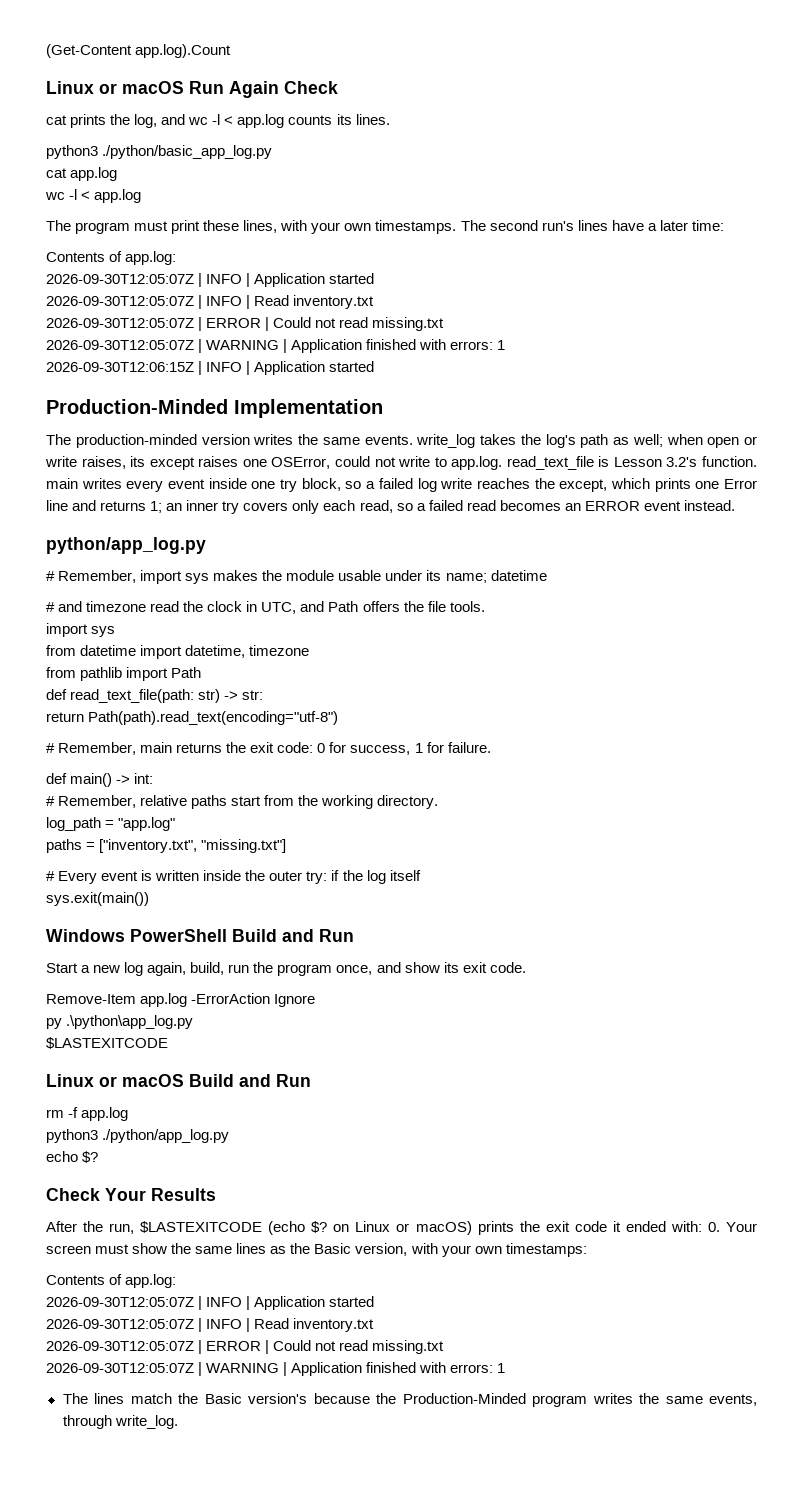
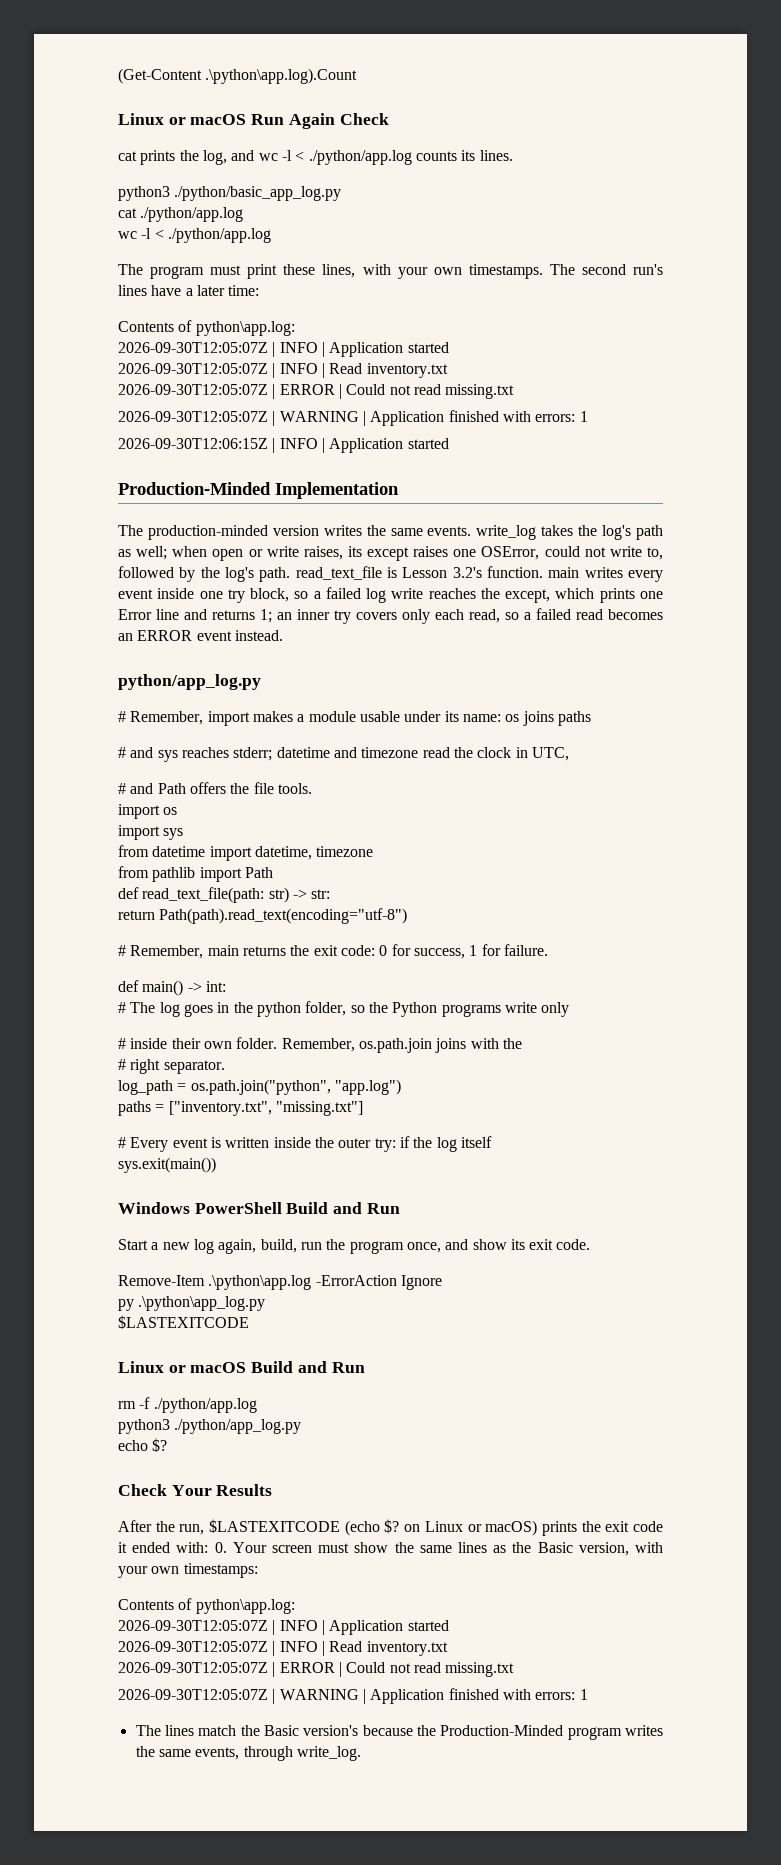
[135,44,232,58] app.log).Count -> [205,68,358,84] .\python\app.log).Count
[237,114,285,128] app.log -> [308,150,412,165] ./python/app.log
[70,167,118,181] [45,189,142,203] app.log // wc -l < app.log -> [140,207,244,222] [118,228,271,243] ./python/app.log // wc -l < ./python/app.log
[125,251,177,265] app.log: -> [195,321,295,336] python\app.log:
[434,456,503,470] to app.log. -> [646,547,663,560] [118,566,291,582] to, followed by the log's path.
[185,570,283,584] sys makes the -> [252,711,305,722] makes a
[445,570,547,583] [46,602,55,612] name; datetime // # -> [462,711,591,726] [118,747,330,762] name: os joins paths // # and sys reaches stderr; datetime
(297, 608) none -> [118,783,126,794] // #
(485, 606) none -> [118,804,178,819] // import os
[58,795,439,809] Remember, relative paths start from the working directory. -> [130,1001,570,1017] [118,1037,522,1053] [118,1059,225,1074] The log goes in the python folder, so the Python programs write only // # inside their own folder. Remember, os.path.join joins with the // # right separator.
[118,817,176,831] "app.log" -> [190,1079,401,1095] os.path.join("python", "app.log")
[140,993,188,1007] app.log -> [208,1275,312,1290] .\python\app.log
[81,1107,129,1121] app.log -> [153,1398,257,1413] ./python/app.log
[125,1274,177,1288] app.log: -> [195,1599,295,1614] python\app.log:

